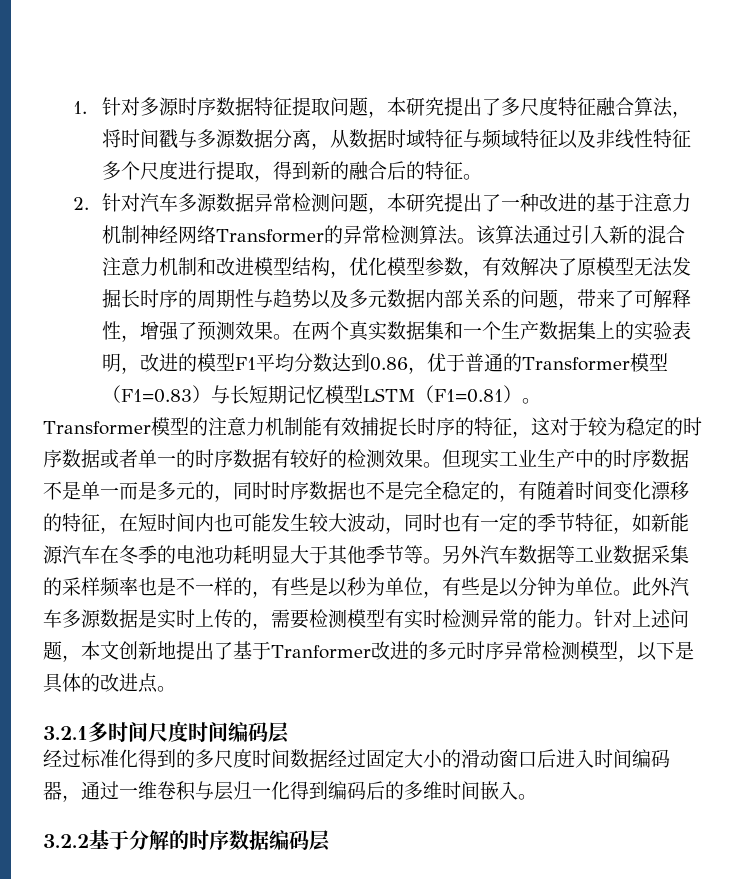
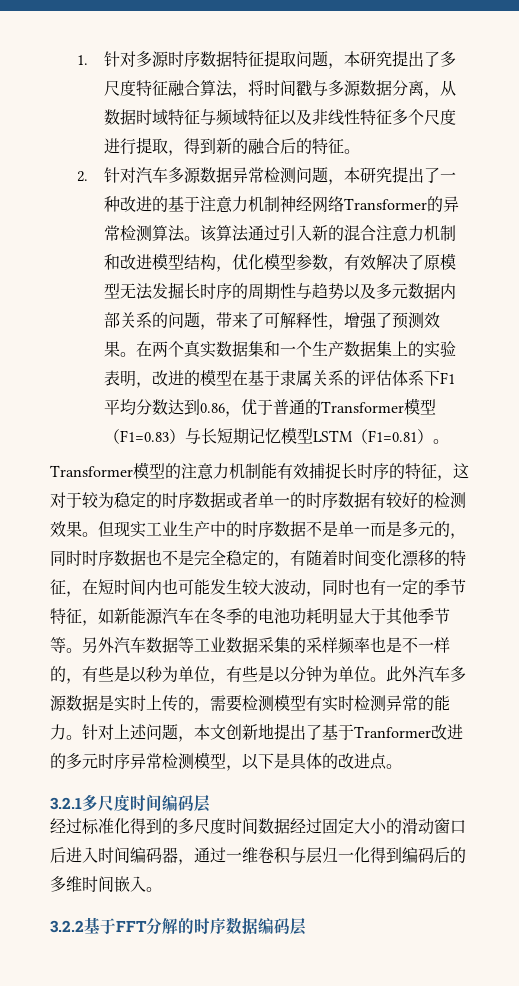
(236, 362) none -> [231,370,440,386] 在基于隶属关系的评估体系下
[108,722,148,742] 时间 -> (98, 802) none
(129, 840) none -> [116,920,147,932] FFT

